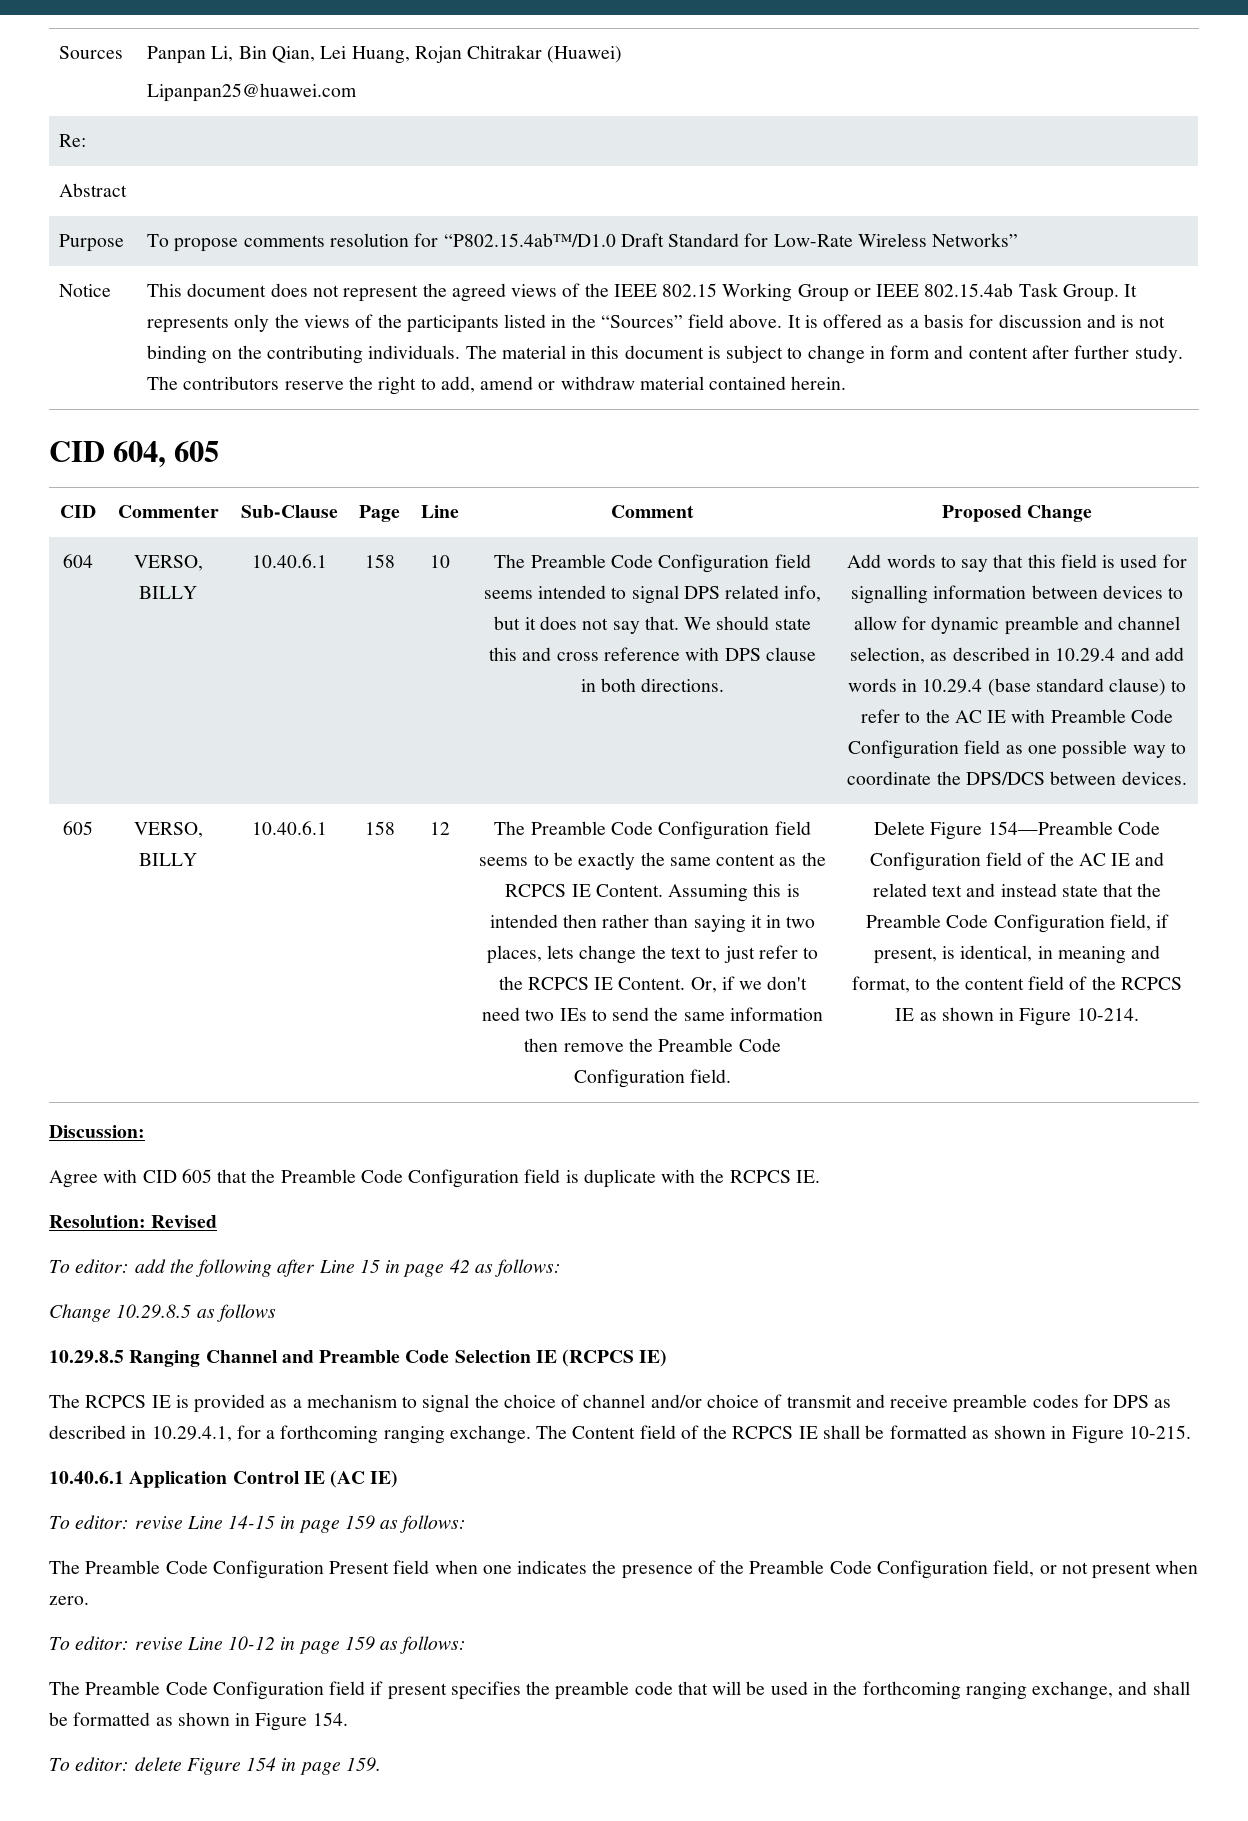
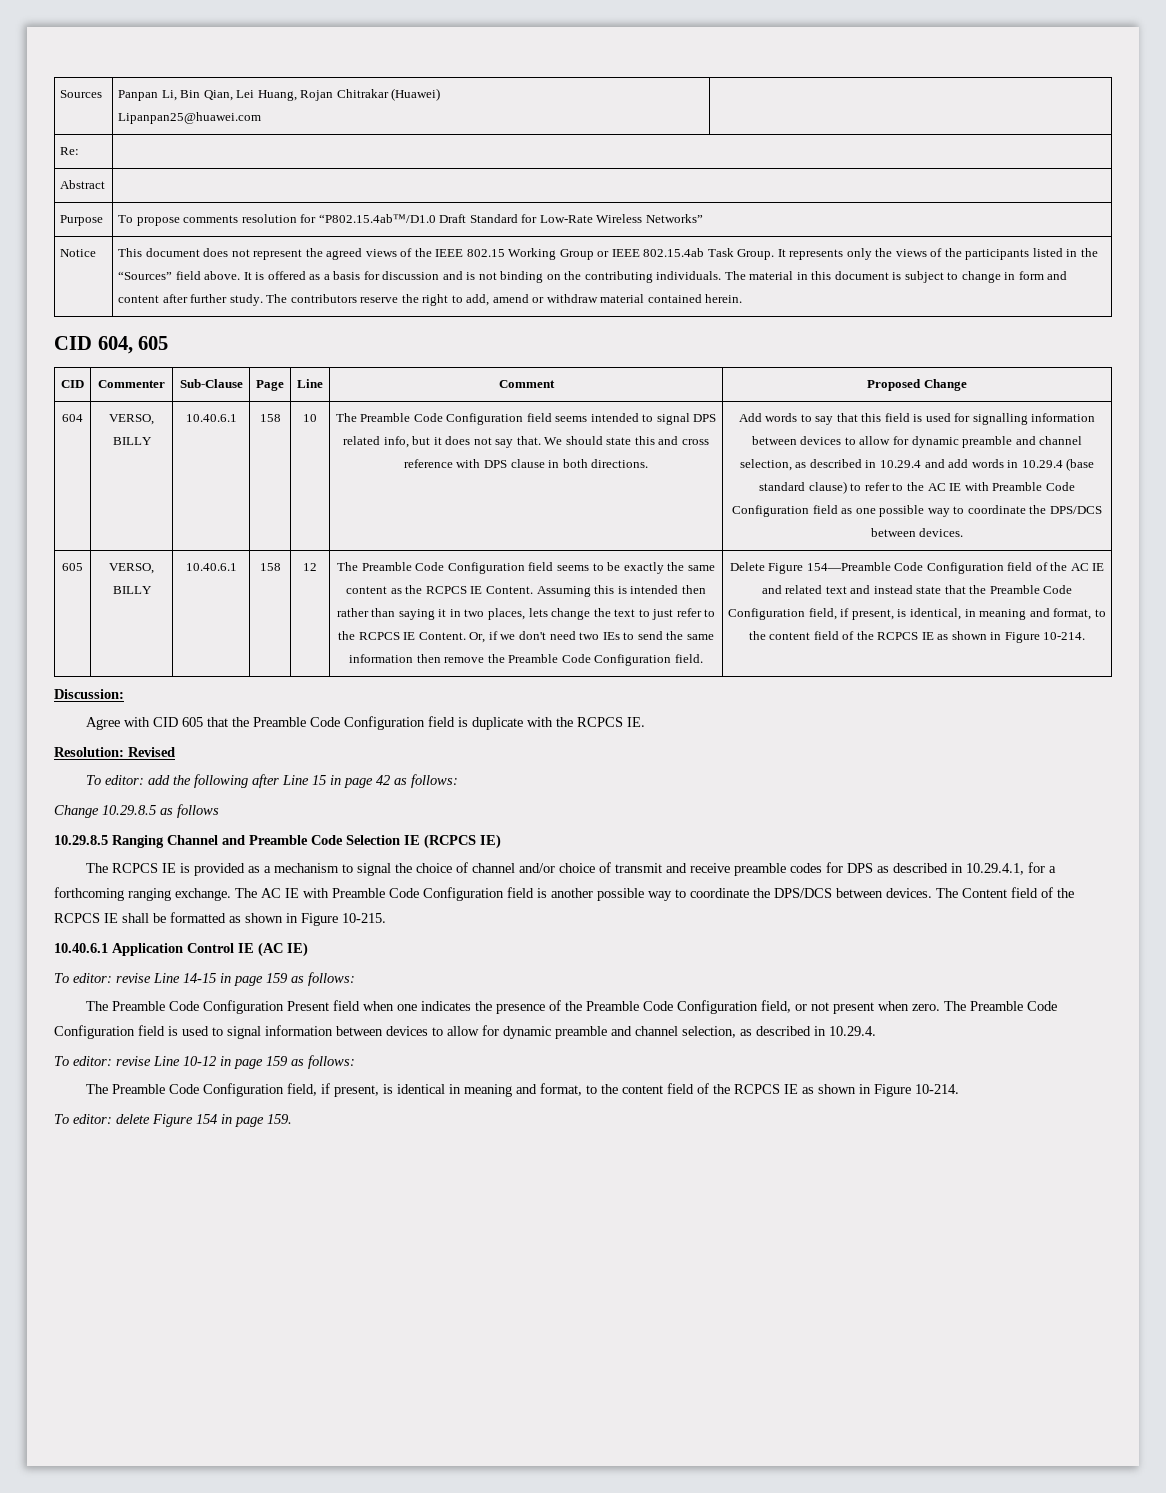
(568, 1432) none -> [261,887,958,901] AC IE with Preamble Code Configuration field is another possible way to coordinate the DPS/DCS between devices. The
(89, 1600) none -> [944,1001,1058,1011] [54,1025,876,1039] The Preamble Code Configuration field is used to signal information between devices to allow for dynamic preamble and channel selection, as described in 10.29.4.
[329,1681,1190,1700] [49,1712,348,1731] field if present specifies the preamble code that will be used in the forthcoming ranging exchange, and shall be formatted as shown in Figure 154. -> [287,1083,960,1097] field, if present, is identical in meaning and format, to the content field of the RCPCS IE as shown in Figure 10-214.

